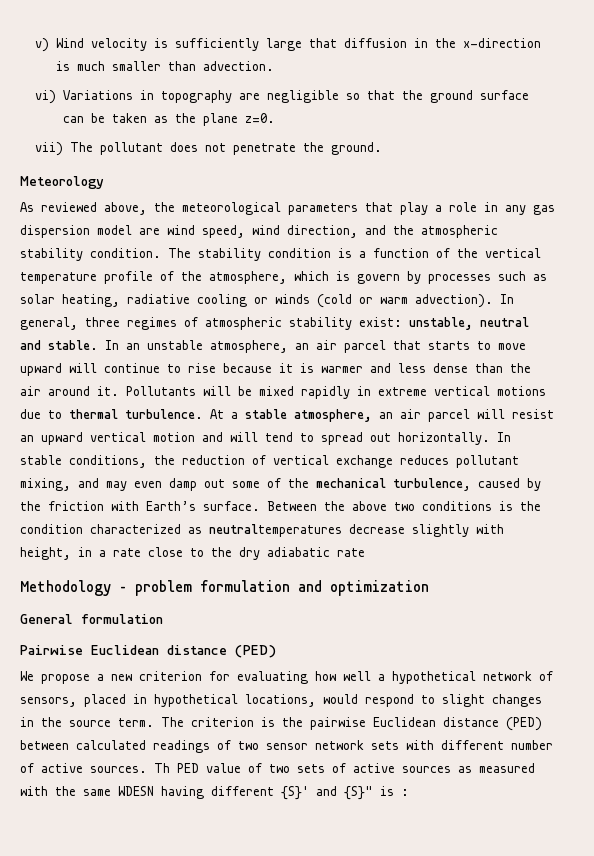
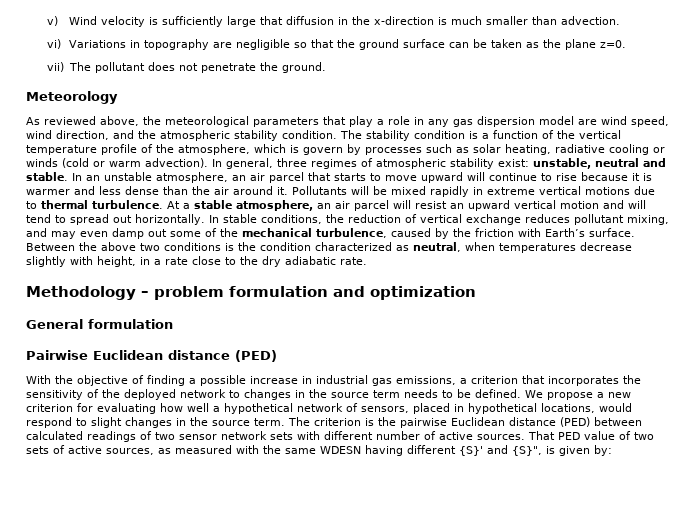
[209,524,342,537] neutraltemperatures -> [413,242,576,253] neutral, when temperatures
[337,548,365,557] rate -> [340,257,367,265] rate.
(276, 651) none -> [26,375,641,386] [26,389,521,400] With the objective of finding a possible increase in industrial gas emissions, a criterion that incorporates the sensitivity of the deployed network to changes in the source term needs to be defined.
[154,763,170,773] Th -> [528,431,555,440] That
[402,766,451,773] sources -> [106,448,154,455] sources,
[344,786,409,800] {S}" is : -> [512,445,612,456] {S}", is given by:

